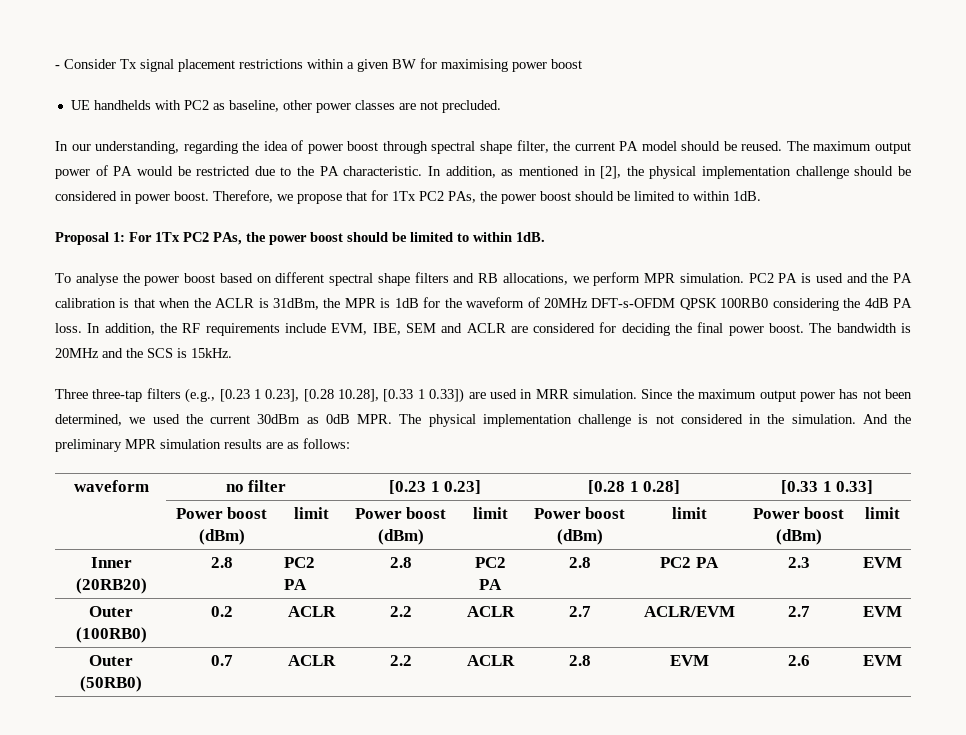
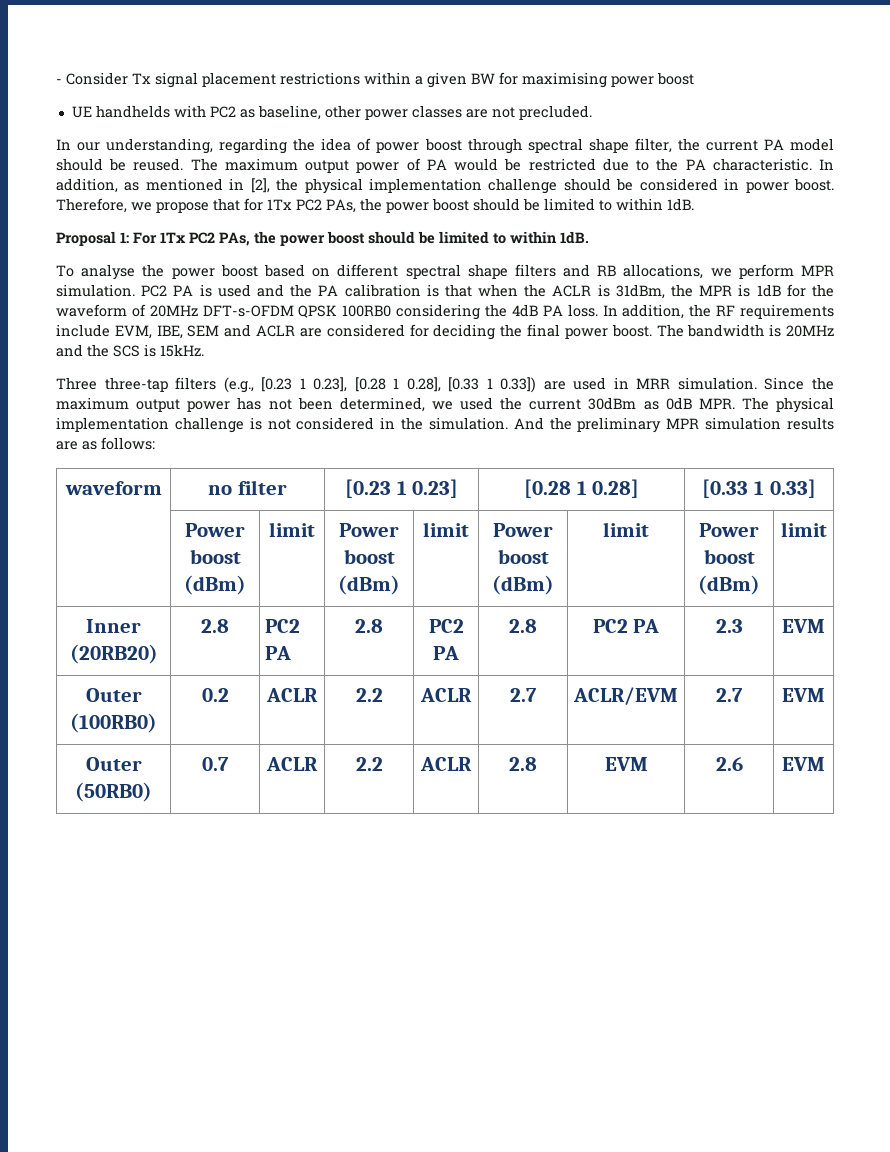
[338,389,379,402] 10.28], -> [393,377,441,392] 1 0.28],

